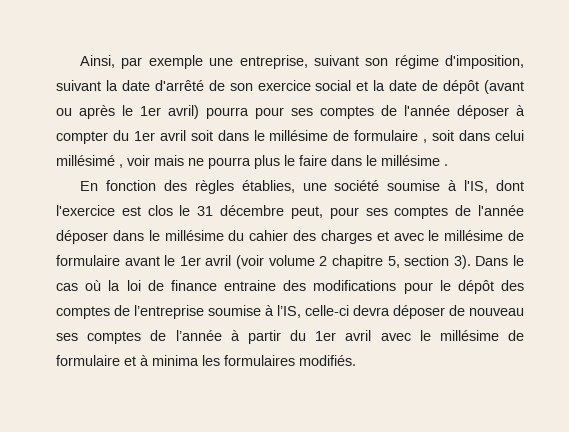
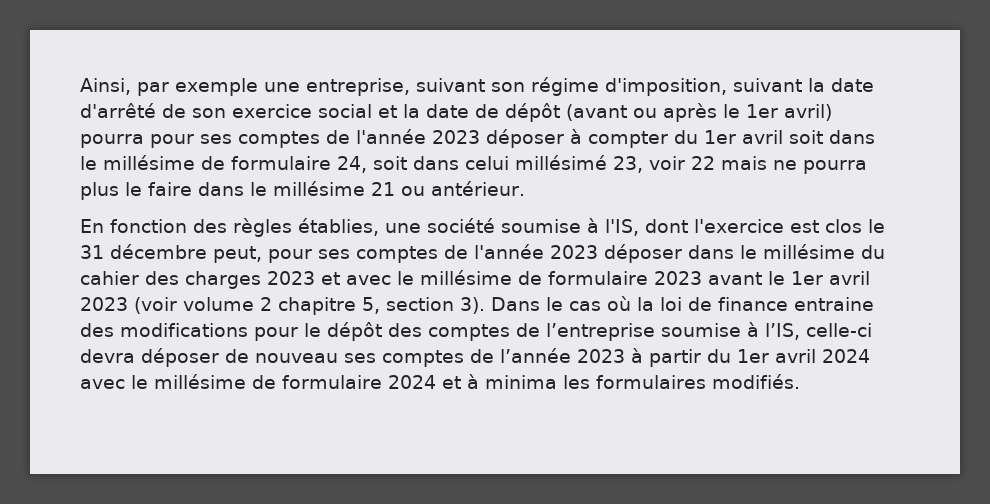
(450, 110) none -> [432,130,480,144] 2023
[423,139,428,143] , -> [337,156,367,173] 24,
[119,155,150,168] , voir -> [613,156,715,173] 23, voir 22
[444,164,448,166] . -> [371,181,525,196] 21 ou antérieur.
(524, 210) none -> [550,245,598,259] 2023
(372, 237) none -> [267,271,315,285] 2023
(120, 260) none -> [654,271,702,285] 2023
(232, 260) none -> [80,297,128,311] 2023
(222, 335) none -> [577,349,625,363] 2023
[380,330,524,341] [56,355,120,366] avec le millésime de formulaire -> [822,349,870,363] [80,374,436,389] 2024 avec le millésime de formulaire 2024

